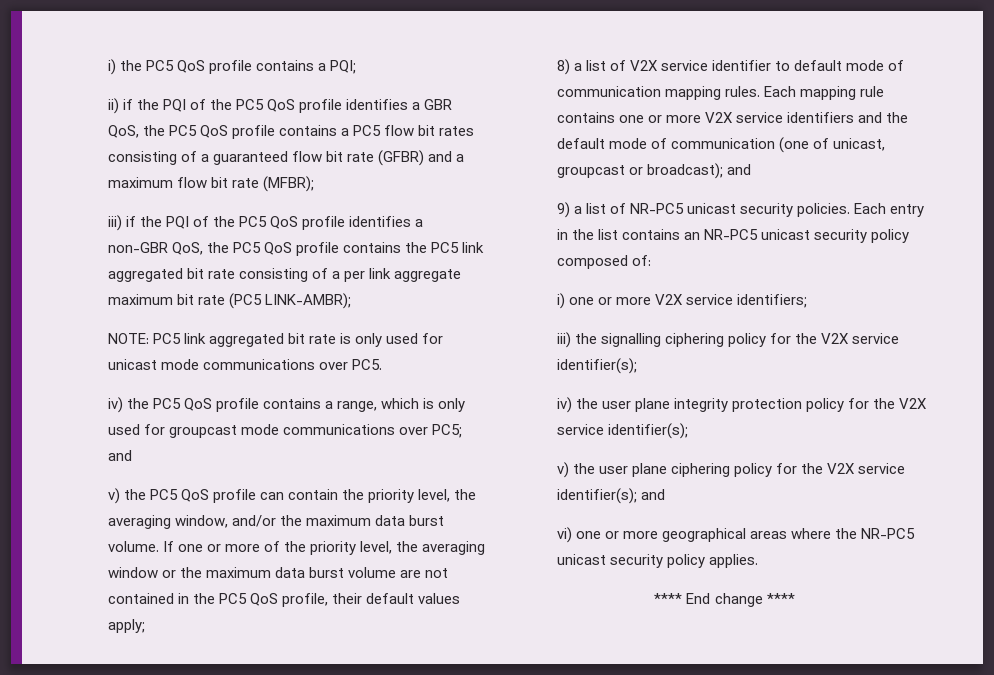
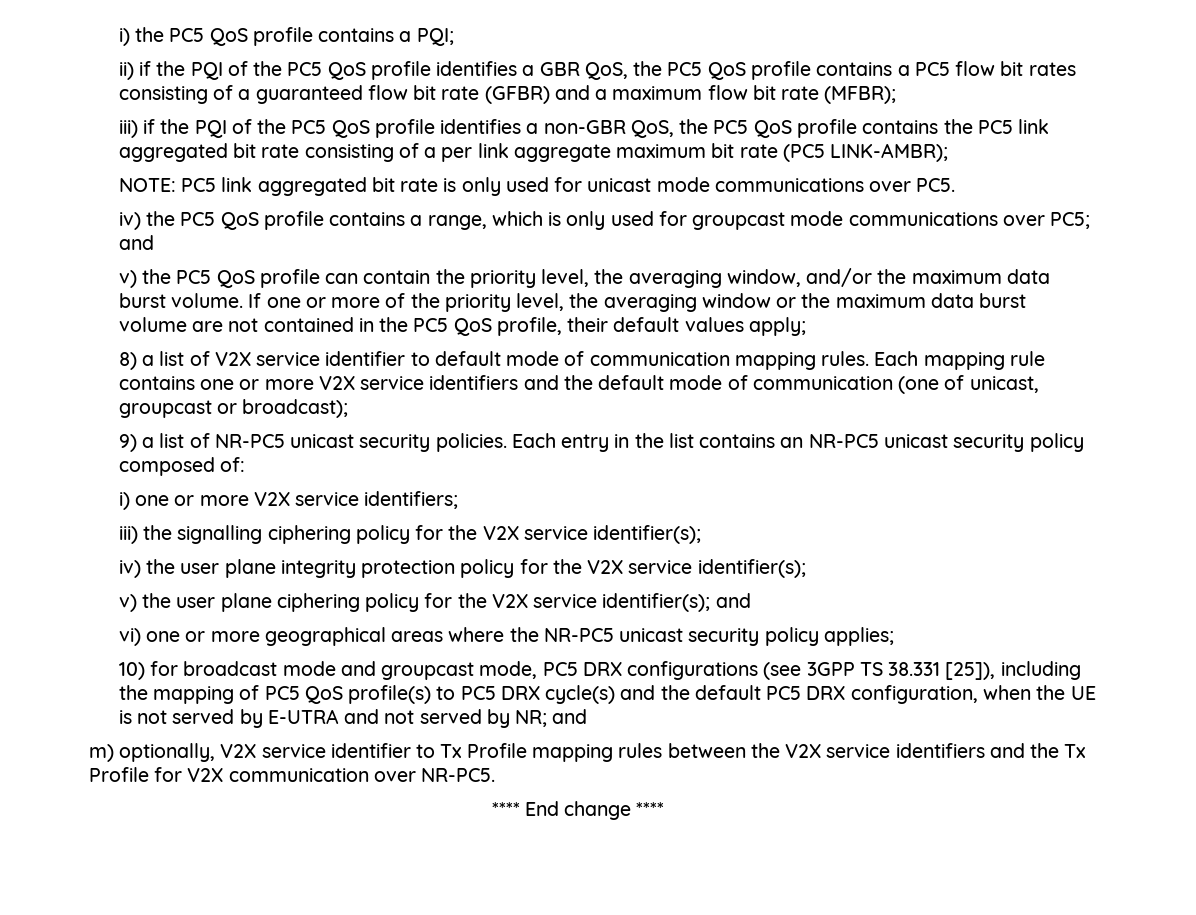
[727,164,752,175] and -> (349, 408) none
[709,554,759,568] applies. -> [823,627,894,646] [118,661,1081,680] [118,685,1096,704] [118,709,588,728] [88,743,1087,762] [88,767,496,782] applies; // 10) for broadcast mode and groupcast mode, PC5 DRX configurations (see 3GPP TS 38.331 [25]), including the mapping of PC5 QoS profile(s) to PC5 DRX cycle(s) and the default PC5 DRX configuration, when the UE is not served by E-UTRA and not served by NR; and // m) optionally, V2X service identifier to Tx Profile mapping rules between the V2X service identifiers and the Tx Profile for V2X communication over NR-PC5.

